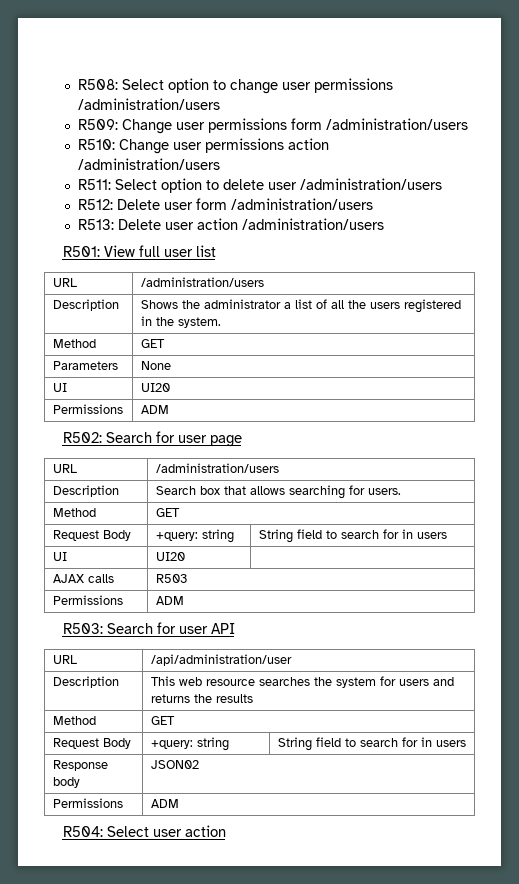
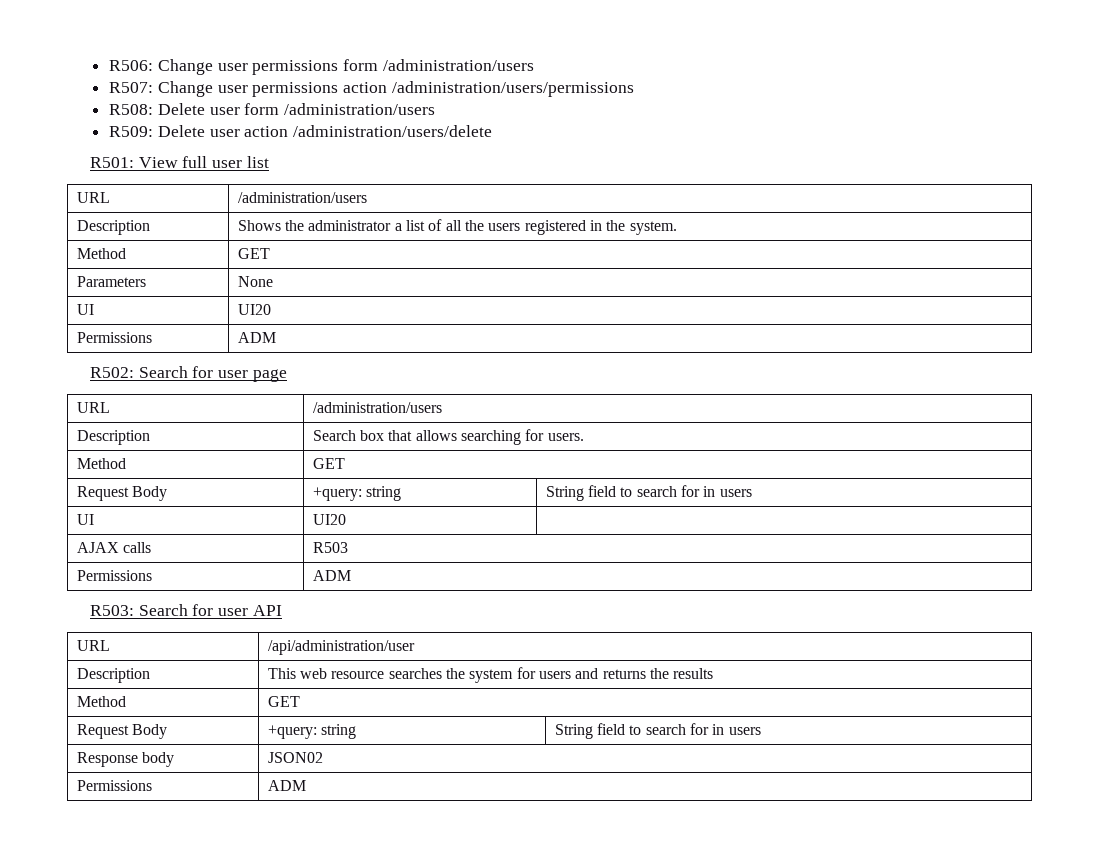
[78,78,394,94] [78,98,221,110] [78,119,119,130] R508: Select option to change user permissions /administration/users // R509: -> [109,60,154,71] R506:
[78,139,116,150] R510: -> [109,82,154,93] R507:
[78,158,221,170] [78,178,443,193] [78,199,114,210] /administration/users // R511: Select option to delete user /administration/users // R512: -> [391,81,634,97] [109,104,154,115] /administration/users/permissions // R508:
[78,219,115,230] R513: -> [109,126,154,137] R509:
[242,218,385,230] /administration/users -> [292,125,492,137] /administration/users/delete
[62,825,226,837] // R504: Select user action -> (306, 785) none

